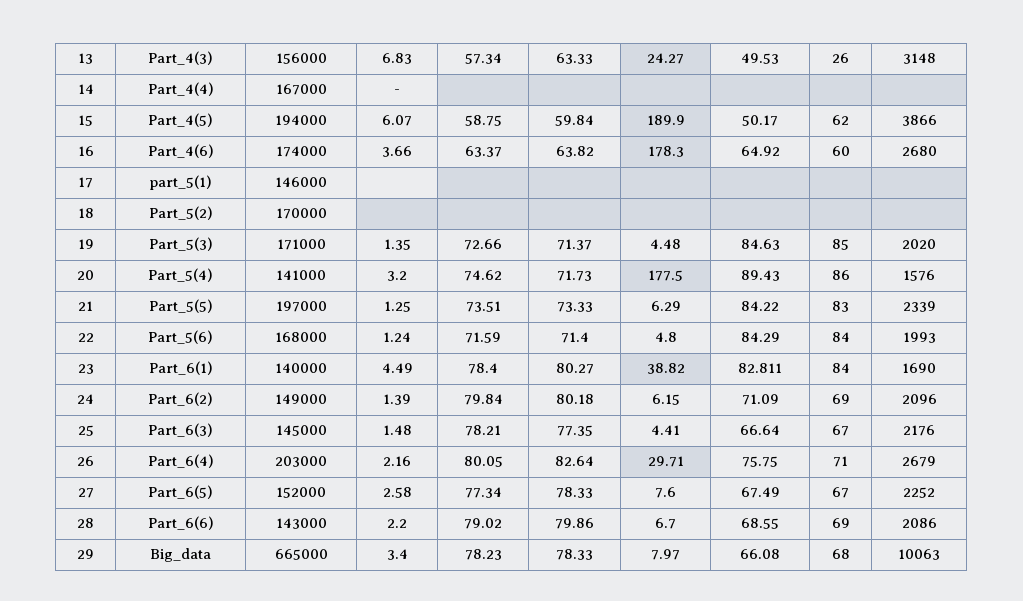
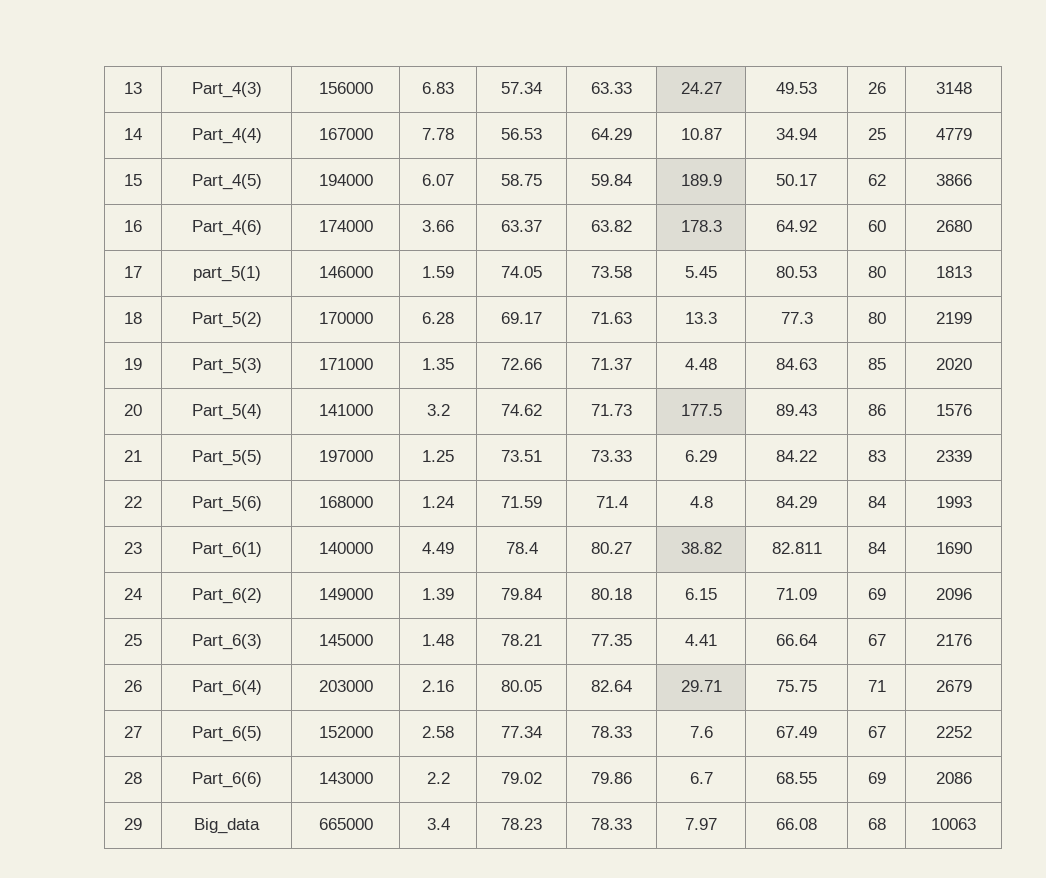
[394,89,400,94] - | | | | | | -> [422,128,454,140] [501,128,542,140] [591,128,632,140] [680,128,722,140] [776,128,817,140] [867,128,886,140] [935,128,972,140] 7.78 | 56.53 | 64.29 | 10.87 | 34.94 | 25 | 4779
[77,208,94,218] [148,206,213,220] [275,208,327,219] | | | | | | // 18 | Part_5(2) | 170000 | | | | | | | -> [422,266,454,278] [501,266,542,278] [591,266,632,278] [685,266,717,278] [776,266,817,278] [867,266,886,278] [935,266,972,278] [124,312,142,324] [191,312,262,328] [318,312,373,324] [422,312,454,324] [501,312,542,324] [591,312,632,324] [685,312,717,324] [780,312,813,324] [867,312,886,324] [935,312,972,324] 1.59 | 74.05 | 73.58 | 5.45 | 80.53 | 80 | 1813 // 18 | Part_5(2) | 170000 | 6.28 | 69.17 | 71.63 | 13.3 | 77.3 | 80 | 2199

